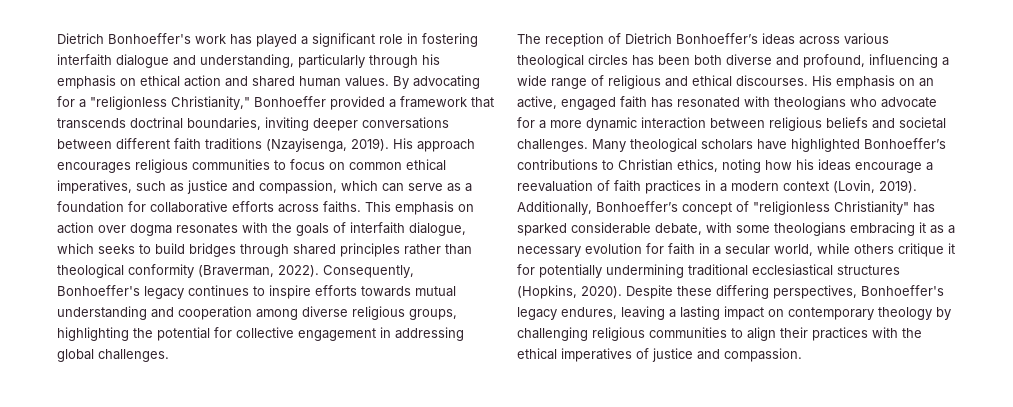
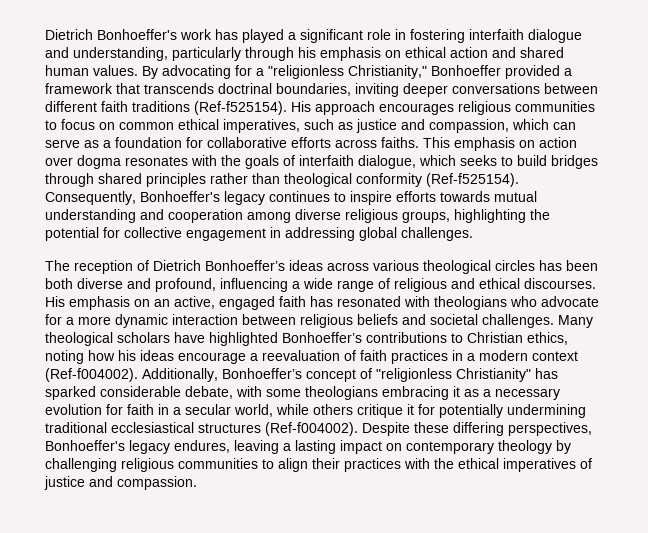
[266,138,389,152] (Nzayisenga, 2019). -> [194,101,287,115] (Ref-f525154).
[198,265,319,277] (Braverman, 2022). -> [426,173,519,187] (Ref-f525154).
[833,180,917,193] (Lovin, 2019). -> [45,368,138,382] (Ref-f004002).
[517,285,622,299] (Hopkins, 2020). -> [265,422,358,436] (Ref-f004002).

